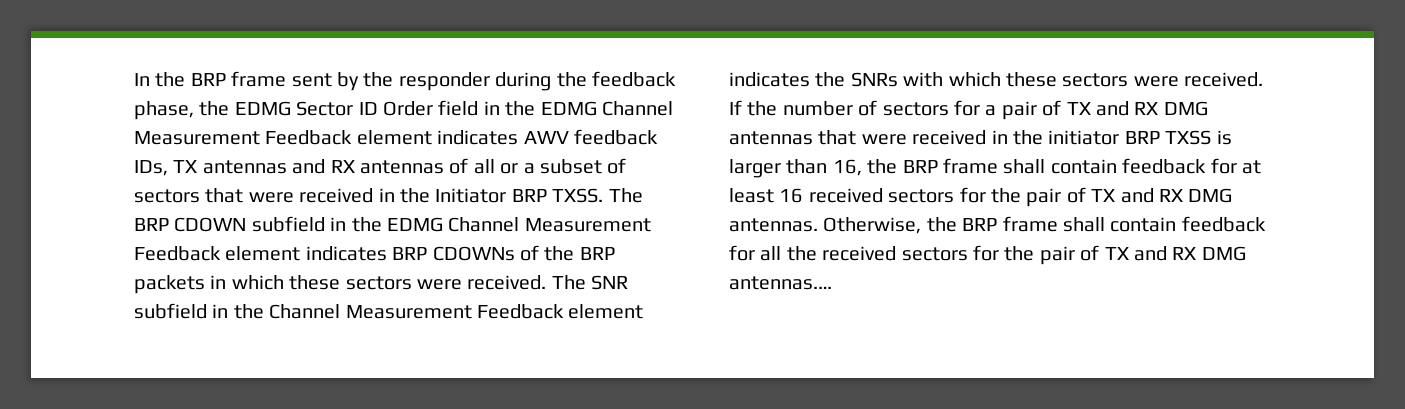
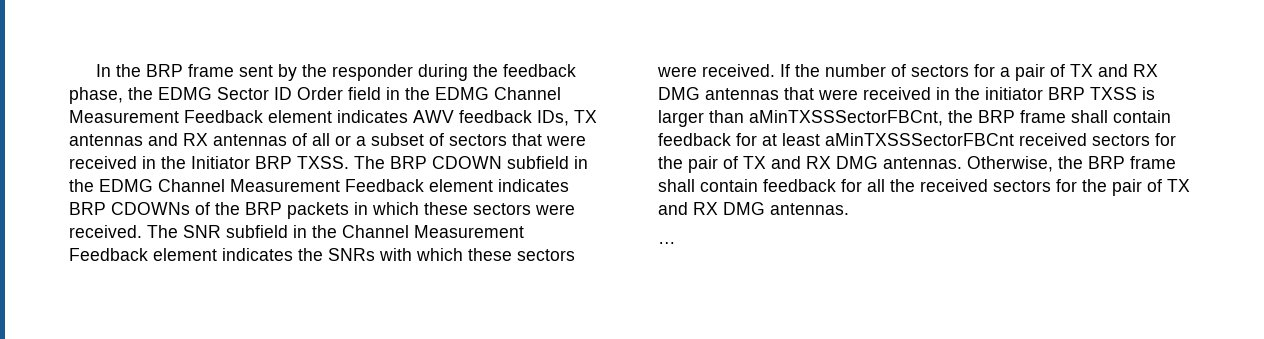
[832,159,862,176] 16, -> [749,110,943,126] aMinTXSSSectorFBCnt,
[779,188,804,203] 16 -> [825,133,1014,146] aMinTXSSSectorFBCnt
[729,276,832,290] antennas.… -> [770,203,849,215] [658,242,676,244] antennas. // …

